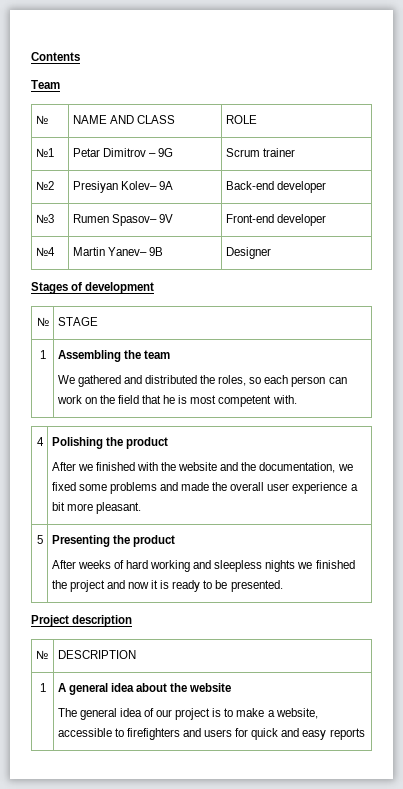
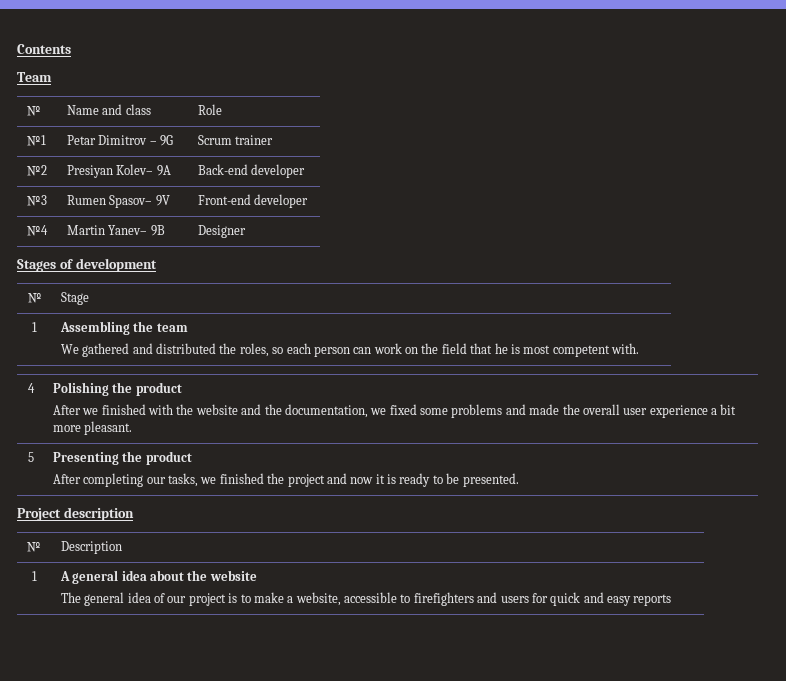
[72,115,175,124] [225,115,257,124] NAME AND CLASS | ROLE -> [66,104,151,115] [197,104,222,115] Name and class | Role
[57,317,98,326] STAGE -> [60,292,89,305] Stage
[77,560,296,572] weeks of hard working and sleepless nights -> [83,473,199,487] completing our tasks,
[57,650,136,659] DESCRIPTION -> [60,541,122,554] Description

